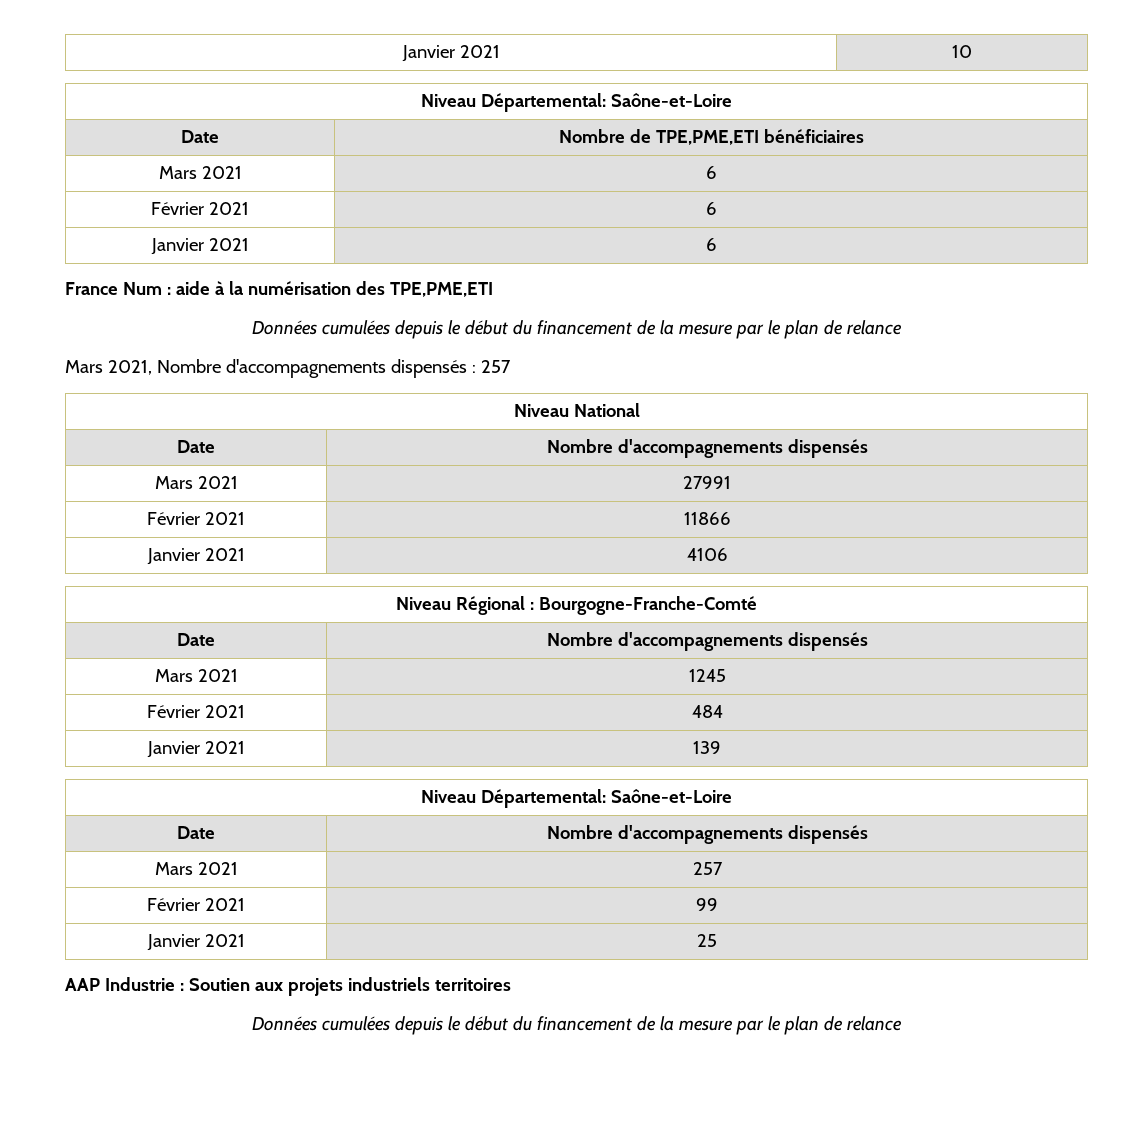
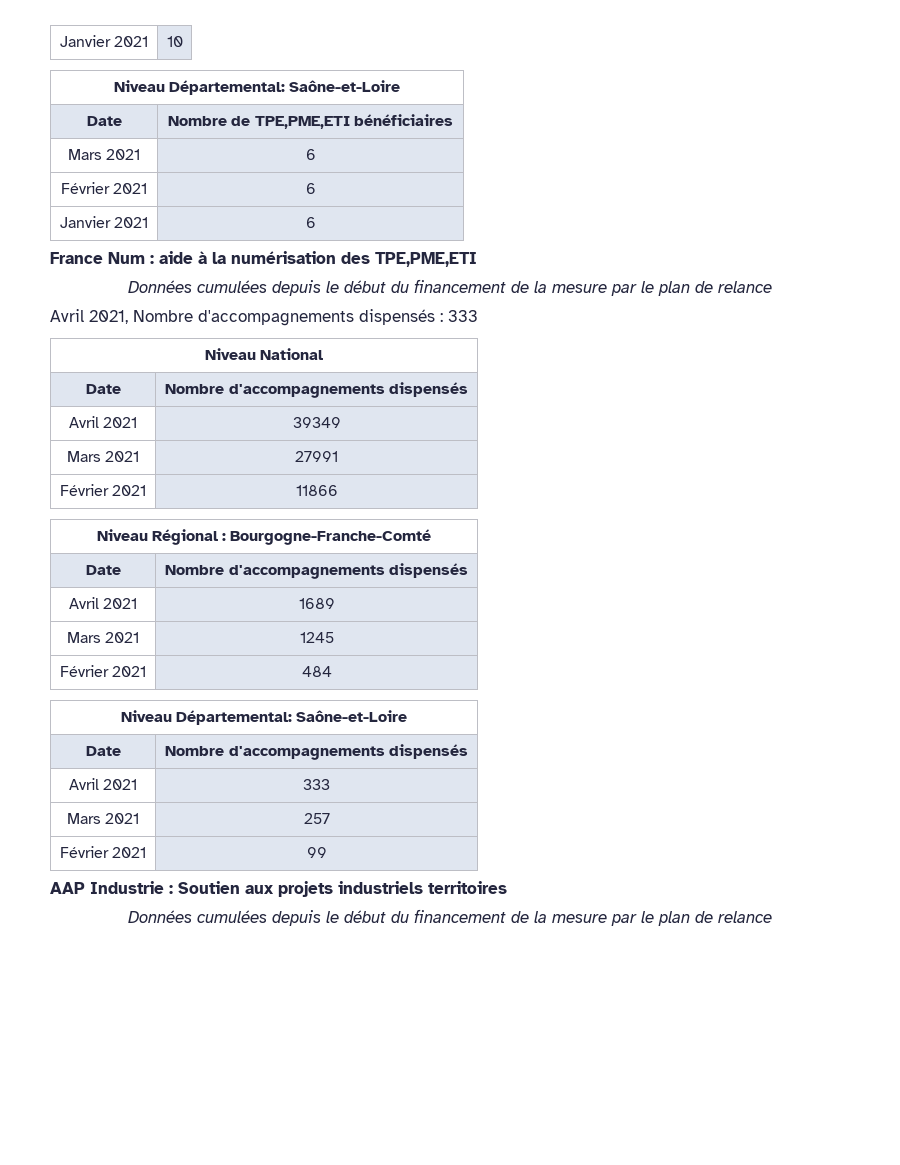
[65,360,103,373] Mars -> [50,309,84,322] Avril
[480,360,511,373] 257 -> [448,310,478,322] 333
(868, 448) none -> [68,416,138,428] [292,417,341,428] // Avril 2021 | 39349
[146,548,245,565] [686,548,728,561] // Janvier 2021 | 4106 -> (338, 490) none
(868, 641) none -> [68,597,138,609] [298,598,335,609] // Avril 2021 | 1689
[146,741,245,758] [693,741,722,754] // Janvier 2021 | 139 -> (332, 671) none
(868, 834) none -> [68,778,138,790] [303,779,330,790] // Avril 2021 | 333
[146,934,245,951] [697,934,718,947] // Janvier 2021 | 25 -> (327, 852) none

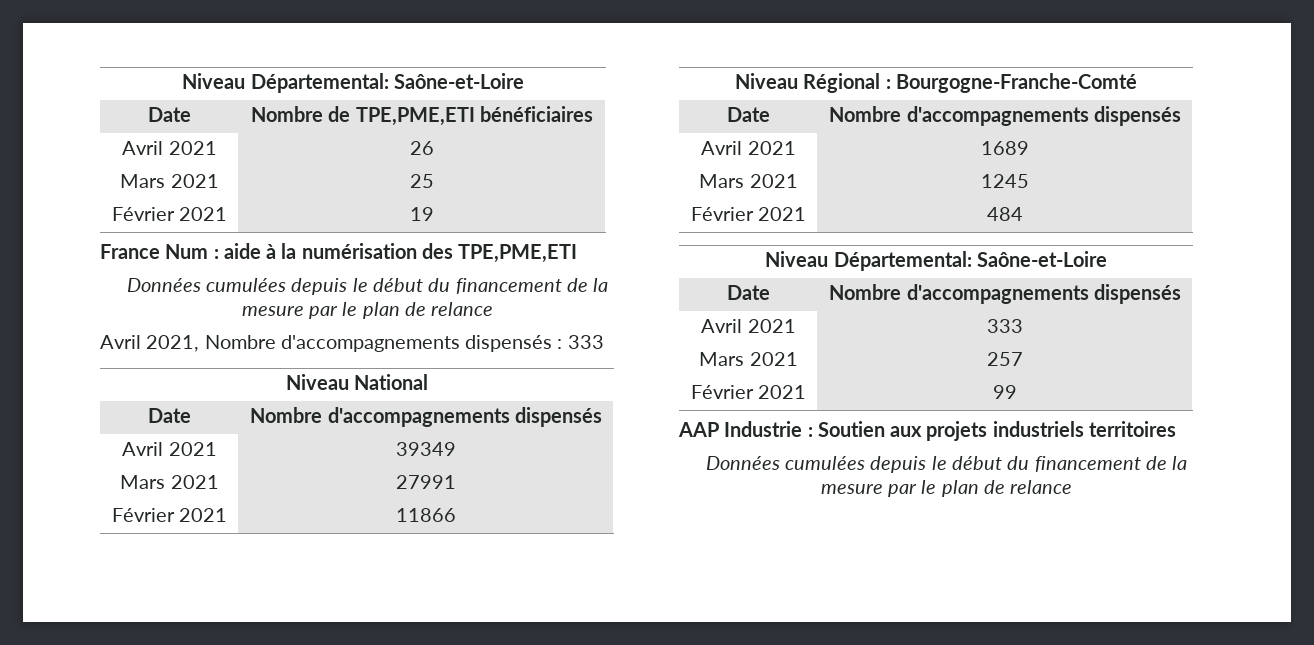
[59,35,149,47] [166,36,183,47] Janvier 2021 | 10 // -> (182, 81) none
[67,149,141,160] [305,149,316,160] [60,182,148,194] [305,183,316,194] [59,216,149,228] [305,217,316,228] // Mars 2021 | 6 // Février 2021 | 6 // Janvier 2021 | 6 -> [122,141,217,155] [410,141,434,155] [120,174,219,188] [410,174,434,188] [111,207,228,221] [410,207,434,221] // Avril 2021 | 26 // Mars 2021 | 25 // Février 2021 | 19

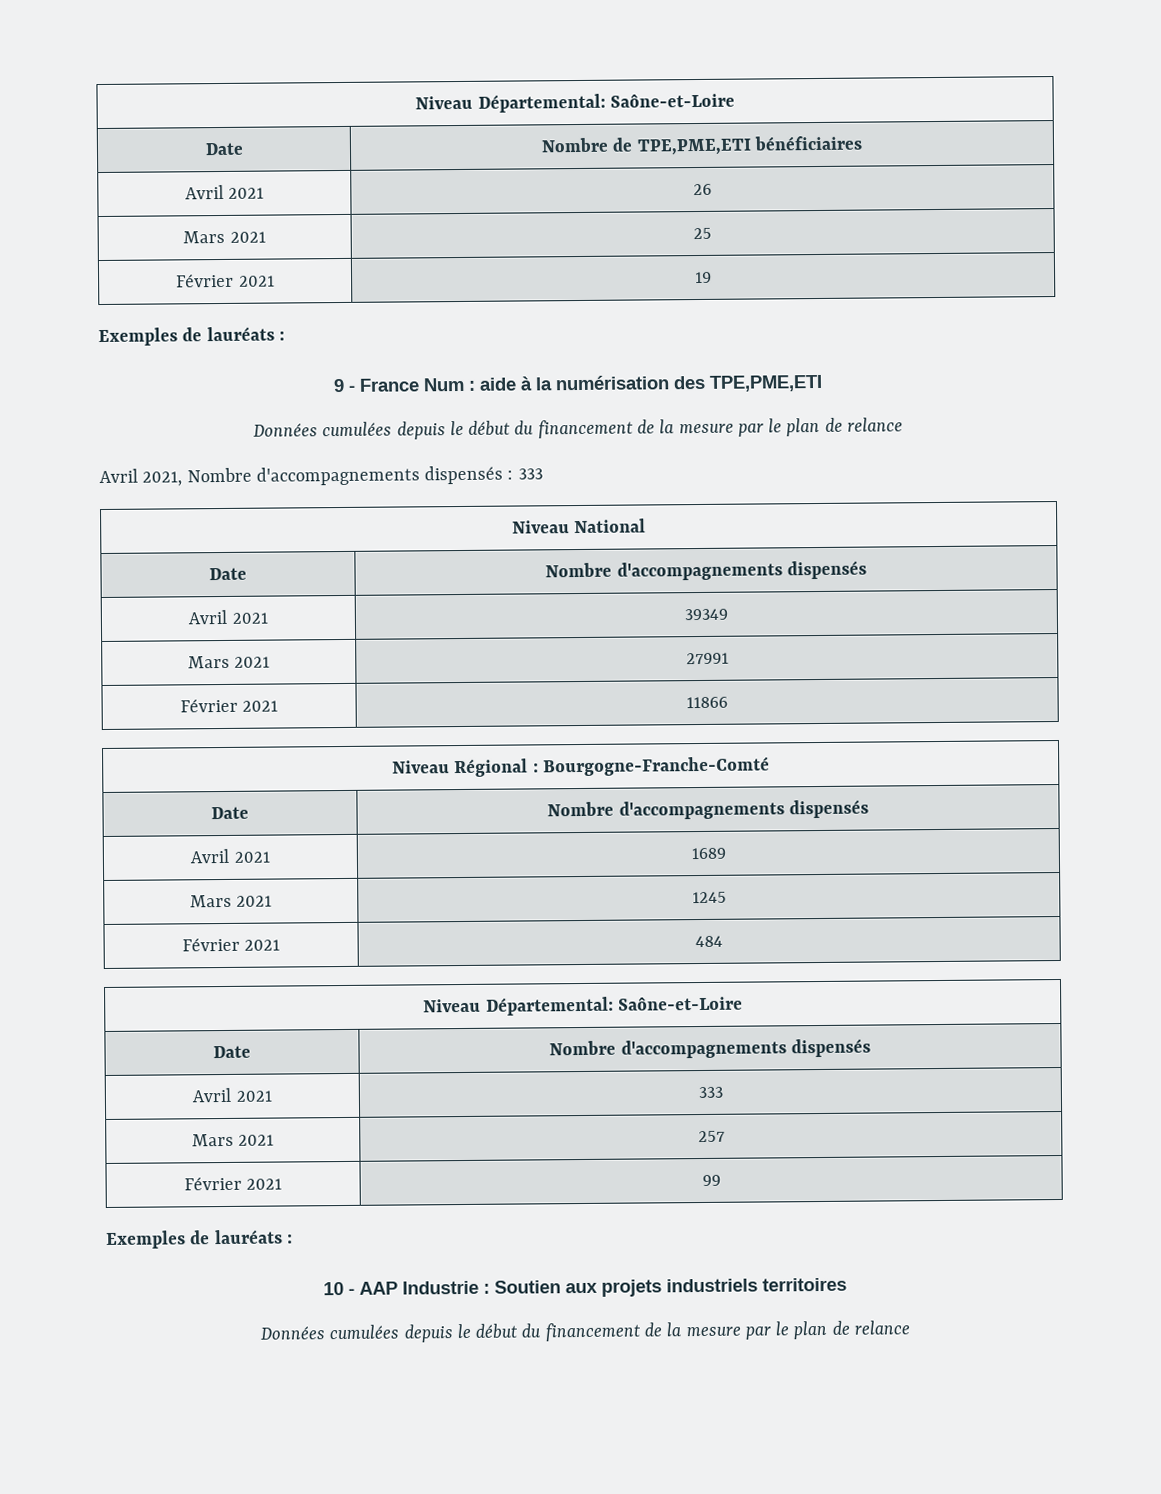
(434, 214) none -> [98,326,285,347] [332,378,356,393] Exemples de lauréats : // 9 -
(1017, 392) none -> [106,1229,293,1249] [323,1282,355,1296] Exemples de lauréats : // 10 -

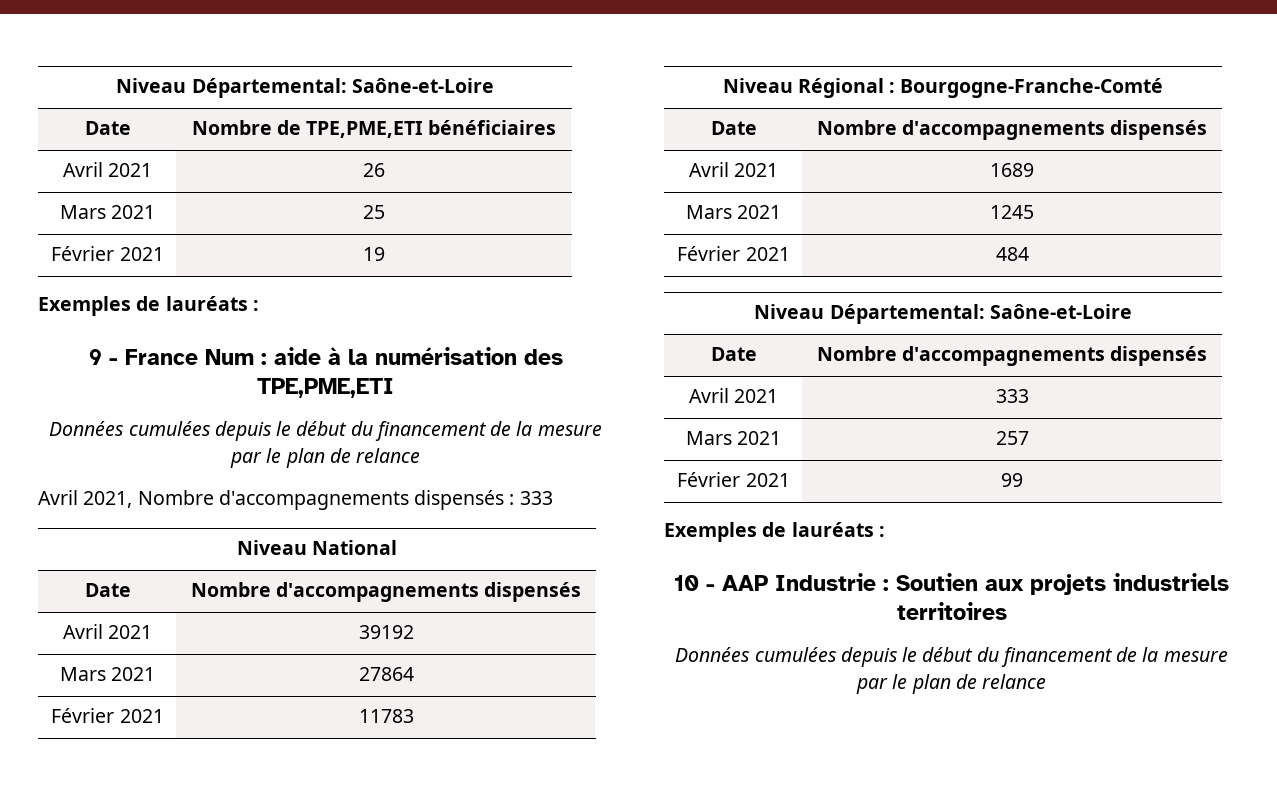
[684,608,728,621] [187,655,271,669] [685,652,729,665] [179,698,279,713] [686,696,728,709] 39349 // Mars 2021 | 27991 // Février 2021 | 11866 -> [358,625,414,639] [59,667,156,681] [358,667,414,681] [51,708,164,723] [358,709,414,723] 39192 // Mars 2021 | 27864 // Février 2021 | 11783

